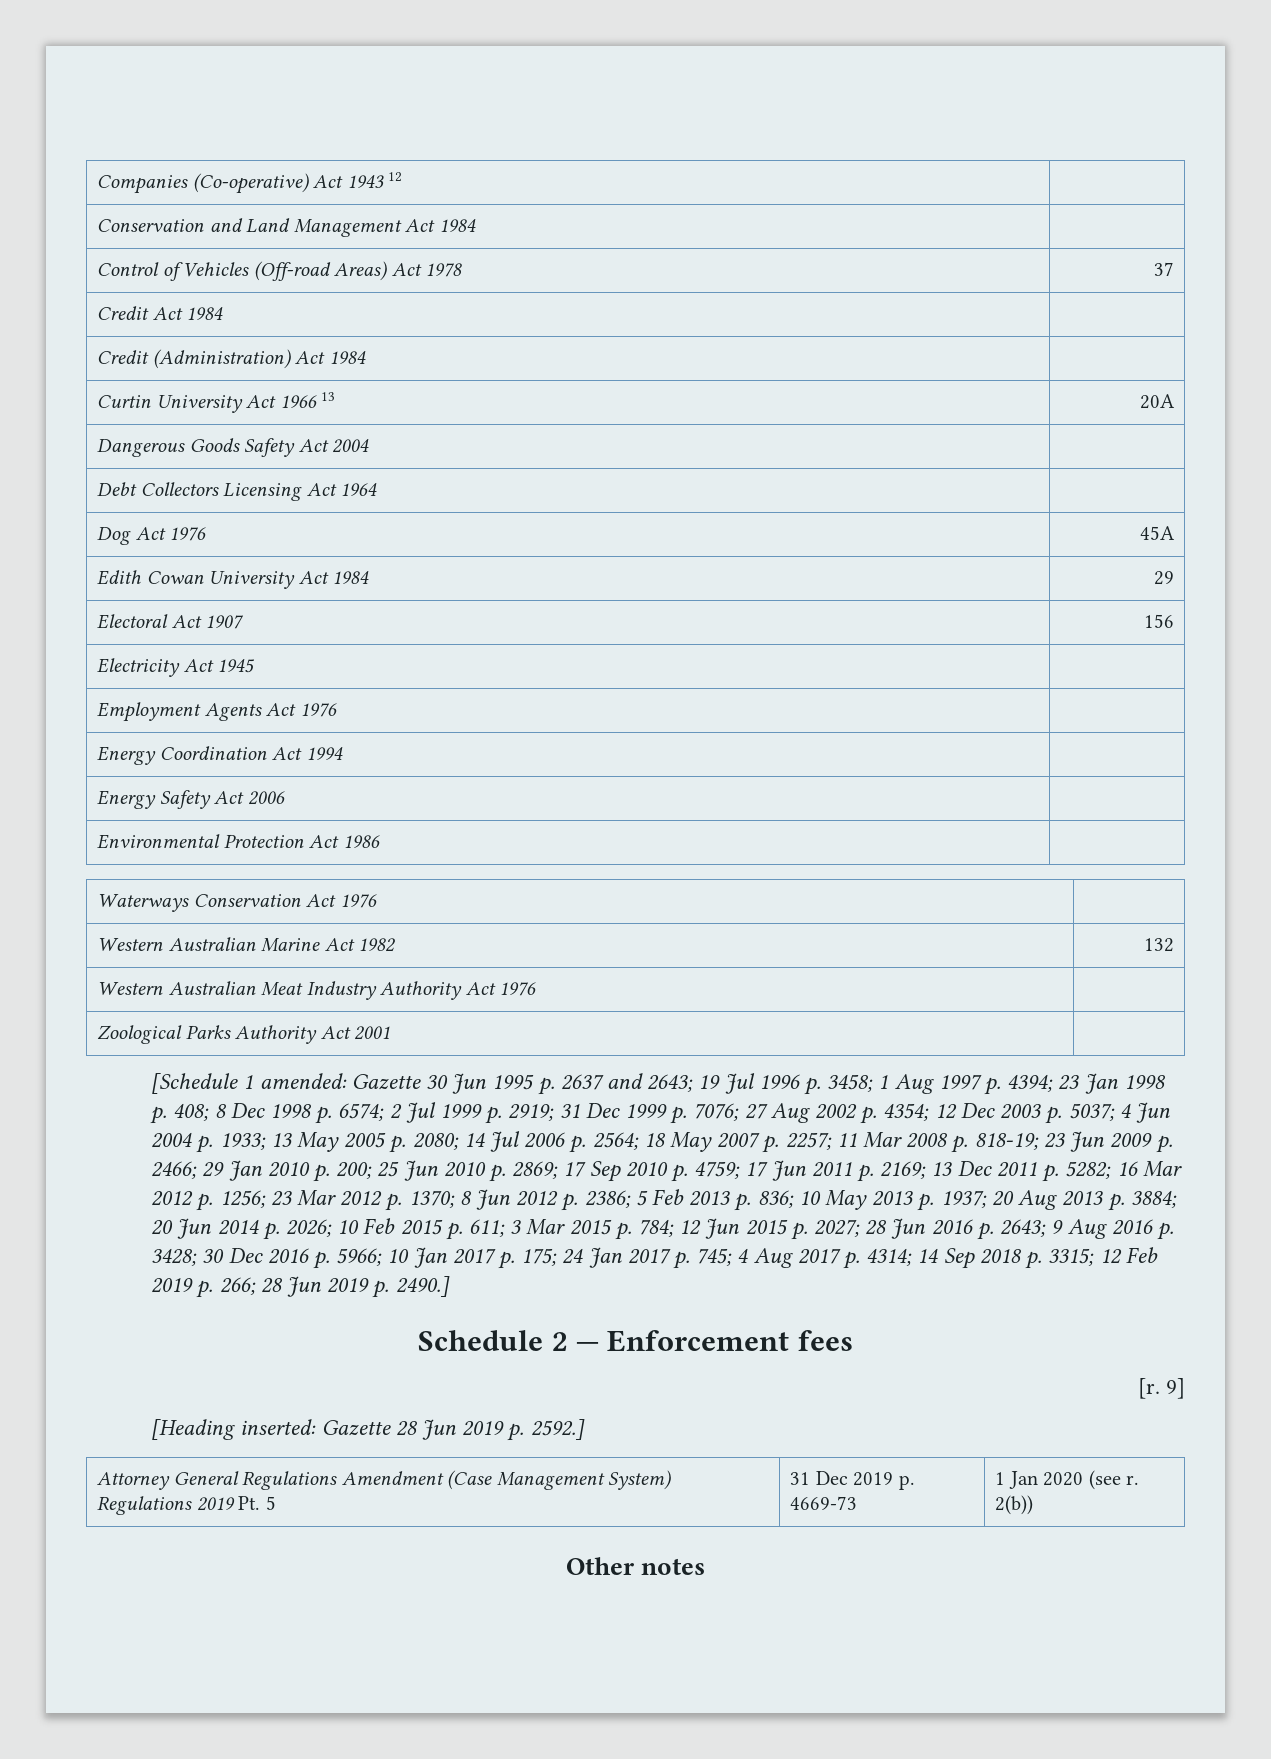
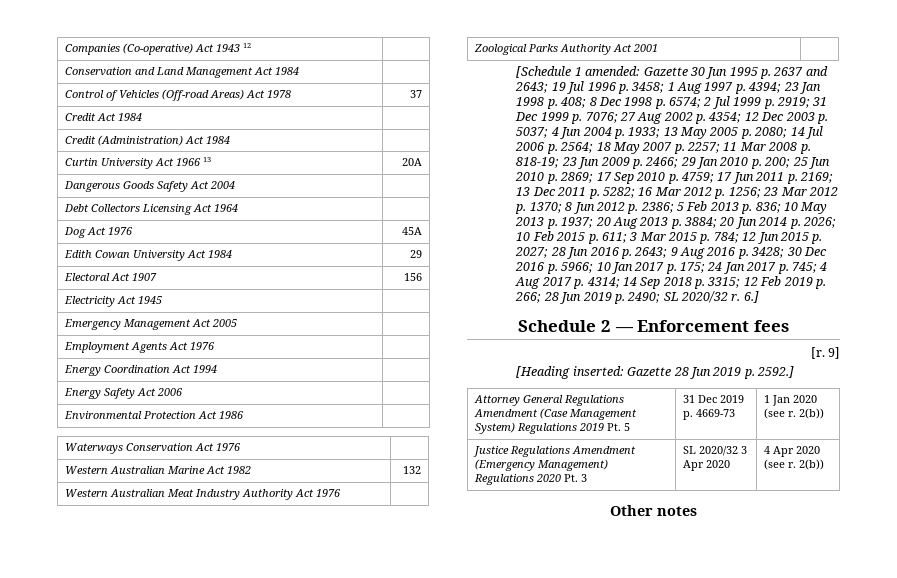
(256, 666) none -> [63,319,237,330] // Emergency Management Act 2005 |
[395,1276,450,1297] 2490.] -> [627,291,759,303] 2490; SL 2020/32 r. 6.]
(1033, 1505) none -> [472,446,636,457] [474,459,608,471] [473,474,587,485] [682,446,747,456] [682,460,730,471] [763,446,820,457] [763,459,824,470] // Justice Regulations Amendment (Emergency Management) Regulations 2020 Pt. 3 | SL 2020/32 3 Apr 2020 | 4 Apr 2020 (see r. 2(b))

